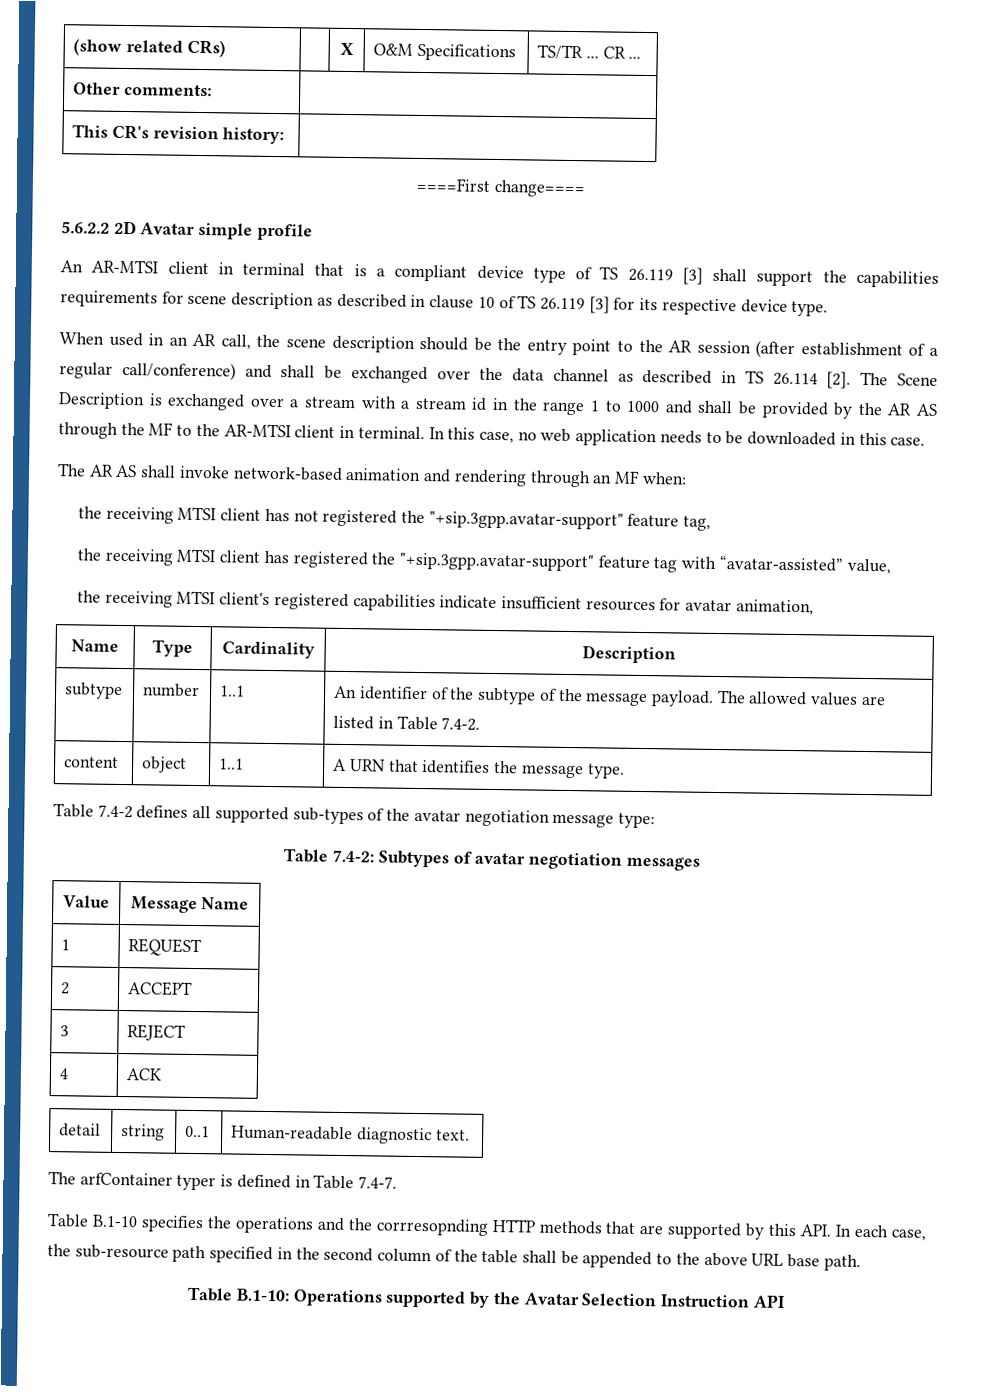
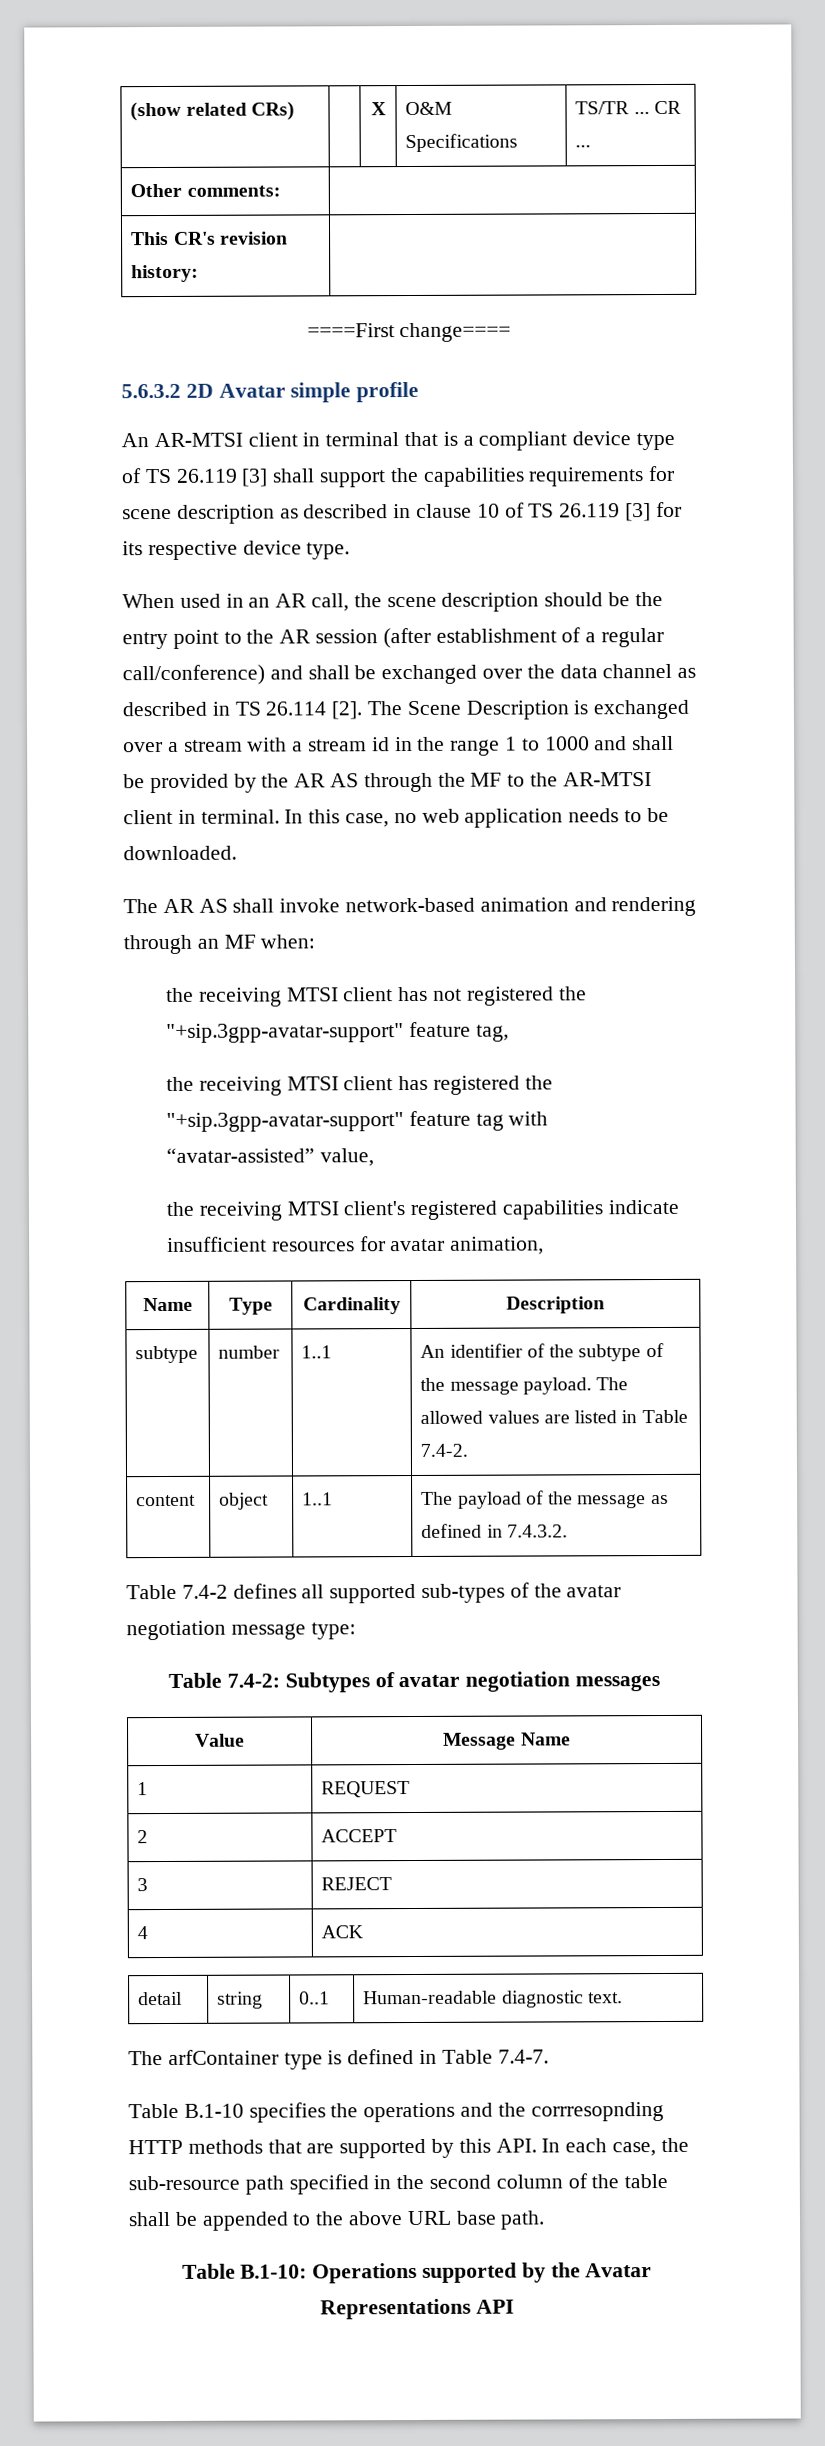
[61,221,110,234] 5.6.2.2 -> [121,383,181,399] 5.6.3.2
[747,431,926,446] downloaded in this case. -> [123,845,237,861] downloaded.
[428,511,624,530] "+sip.3gpp.avatar-support" -> [166,1023,405,1043] "+sip.3gpp-avatar-support"
[399,552,595,572] "+sip.3gpp.avatar-support" -> [166,1112,405,1132] "+sip.3gpp-avatar-support"
[333,758,625,779] A URN that identifies the message type. -> [421,1490,669,1509] [421,1523,568,1538] The payload of the message as defined in 7.4.3.2.
[176,1174,217,1191] typer -> [283,2052,323,2070] type
[581,1293,751,1308] Selection Instruction -> [320,2298,472,2320] Representations

